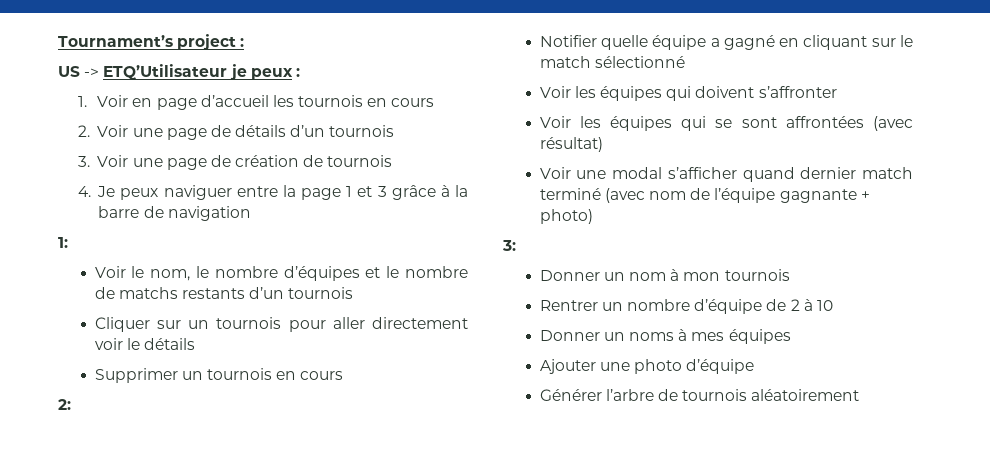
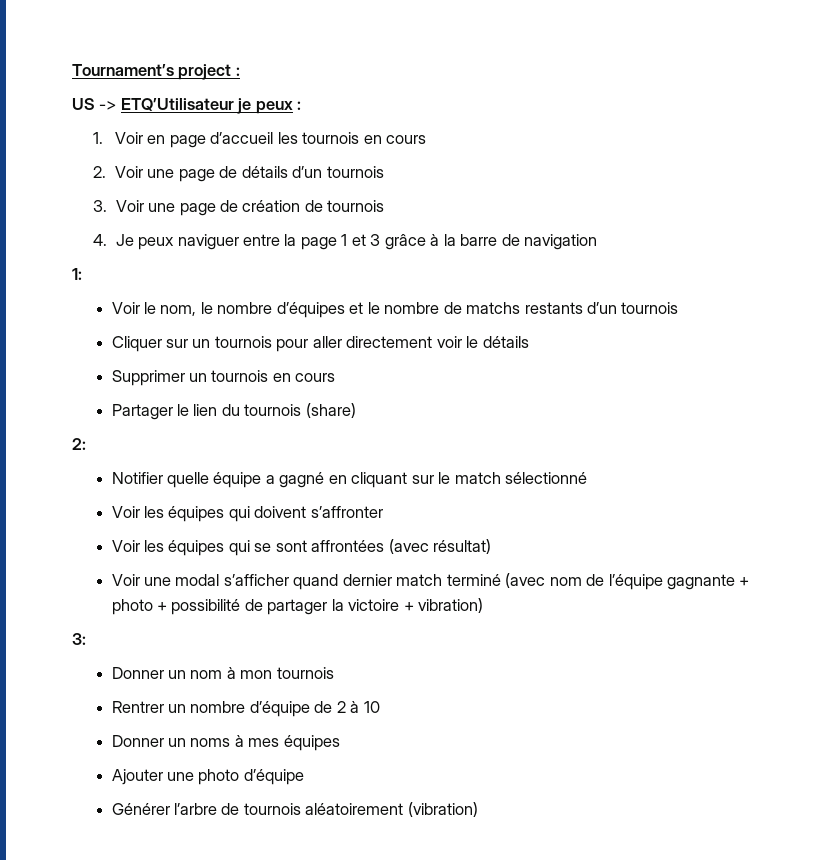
(344, 375) none -> [111,403,356,420] // Partager le lien du tournois (share)
[539,209,593,224] photo) -> [111,598,484,615] photo + possibilité de partager la victoire + vibration)
(860, 395) none -> [407,802,478,817] (vibration)

